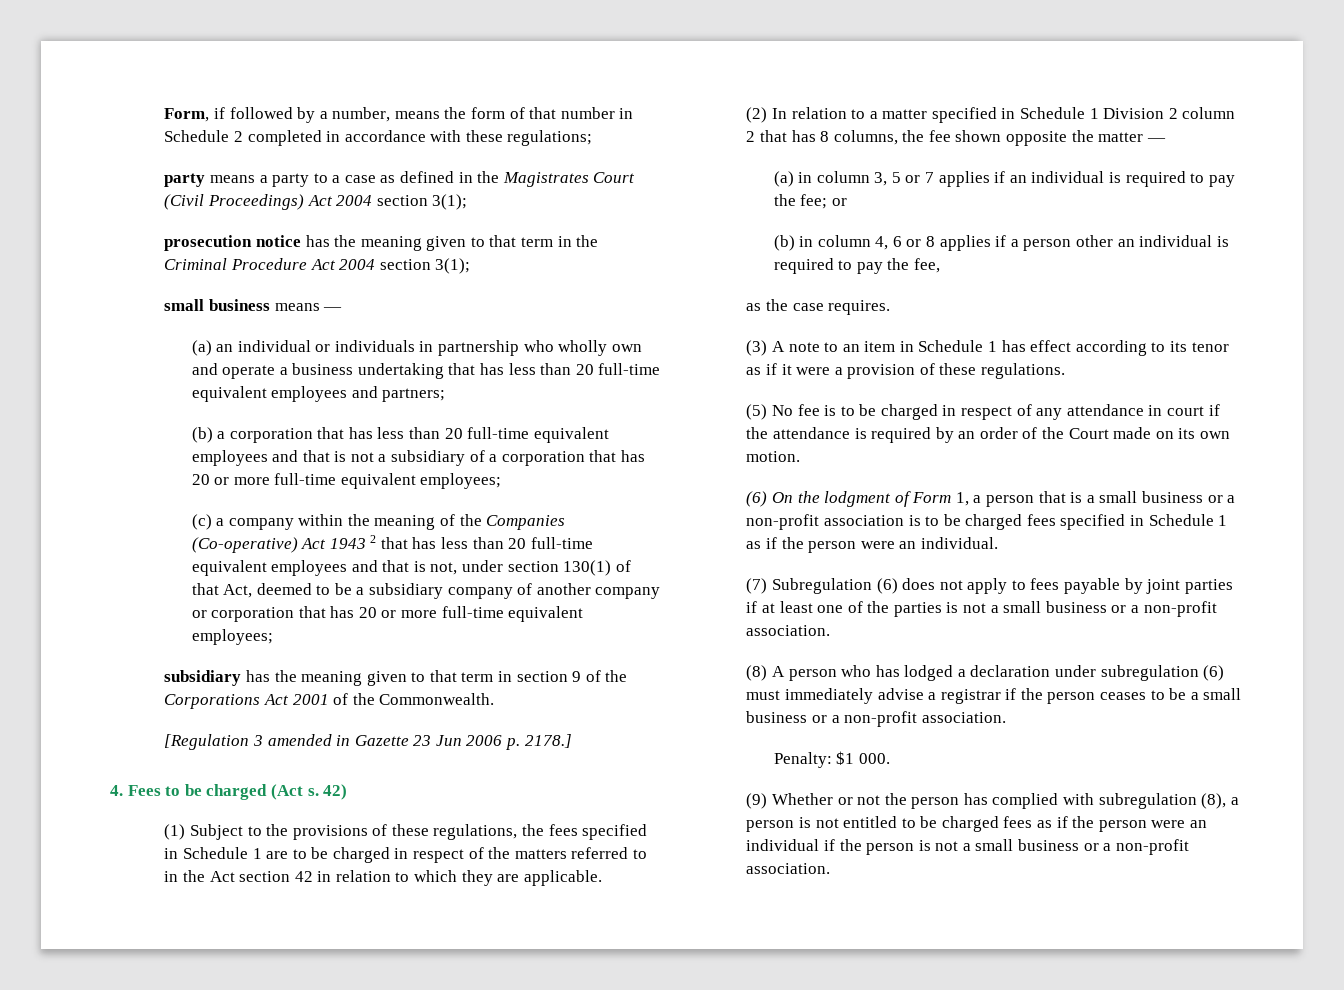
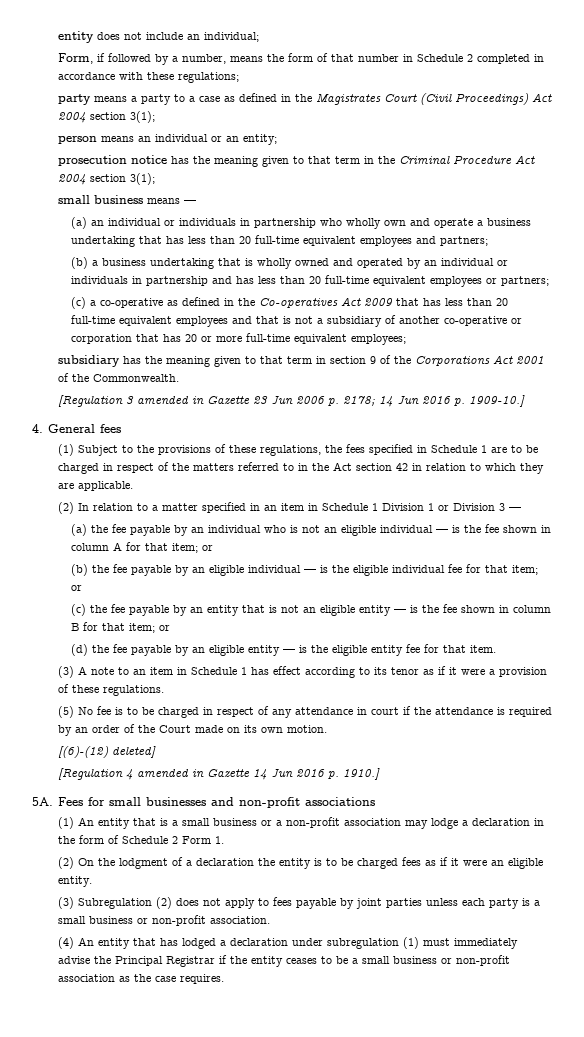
(164, 115) none -> [57,31,259,43] entity does not include an individual; //
(468, 202) none -> [57,134,277,145] // person means an individual or an entity;
[229,428,313,443] corporation -> [101,258,508,269] [70,275,549,287] [70,297,392,309] business undertaking that is wholly owned and operated by an individual or individuals in partnership and has less than 20 full-time equivalent employees or partners; // (c) a co-operative as defined in the Co-operatives Act 2009
[489,450,646,466] [191,473,502,489] [191,514,566,530] [191,535,593,553] [191,560,631,576] [191,583,661,599] a corporation that has 20 or more full-time equivalent employees; // (c) a company within the meaning of the Companies (Co-operative) Act 1943 2 that has less than 20 full-time equivalent employees and that is not, under section 130(1) of that Act, deemed to be a subsidiary company of another company -> [398,316,507,326] another co-operative
[524,734,572,748] [110,784,348,800] 2178.] // 4. Fees to be charged (Act s. 42) -> [342,395,525,407] [32,424,121,433] 2178; 14 Jun 2016 p. 1909-10.] // 4. General fees
[1020,107,1236,119] [746,130,1166,146] [773,171,1235,187] [773,194,847,209] [773,235,1229,251] [773,258,940,274] [746,299,891,315] Schedule 1 Division 2 column 2 that has 8 columns, the fee shown opposite the matter — // (a) in column 3, 5 or 7 applies if an individual is required to pay the fee; or // (b) in column 4, 6 or 8 applies if a person other an individual is required to pay the fee, // as the case requires. -> [263,503,521,511] [70,524,551,536] [70,542,213,553] [70,564,538,576] [70,585,82,591] [70,604,551,616] [70,622,170,633] [70,644,496,656] an item in Schedule 1 Division 1 or Division 3 — // (a) the fee payable by an individual who is not an eligible individual — is the fee shown in column A for that item; or // (b) the fee payable by an eligible individual — is the eligible individual fee for that item; or // (c) the fee payable by an entity that is not an eligible entity — is the fee shown in column B for that item; or // (d) the fee payable by an eligible entity — is the eligible entity fee for that item.
[746,491,1035,507] (6) On the lodgment of Form 1, a person -> [57,746,156,758] [57,768,380,780] [32,797,375,808] [57,817,130,829] [(6)-(12) deleted] // [Regulation 4 amended in Gazette 14 Jun 2016 p. 1910.] // 5A. Fees for small businesses and non-profit associations // (1) An entity
(904, 520) none -> [404,818,544,829] [57,835,224,844] [57,857,311,869] may lodge a declaration in the form of Schedule 2 Form 1. // (2) On the lodgment of a declaration the entity
[1060,514,1228,530] [746,537,998,553] [746,578,898,594] specified in Schedule 1 as if the person were an individual. // (7) Subregulation (6) -> [424,857,543,869] [57,876,92,887] [57,897,172,909] as if it were an eligible entity. // (3) Subregulation (2)
[746,601,1217,617] [746,625,831,636] [746,665,872,681] if at least one of the parties is not a small business or a non-profit association. // (8) A person who -> [425,898,540,909] [57,915,270,926] [57,937,156,949] unless each party is a small business or non-profit association. // (4) An entity that
[1203,665,1225,681] (6) -> [402,937,419,949] (1)
[928,688,1096,704] a registrar if the person -> [93,955,283,967] the Principal Registrar if the entity
[831,711,1006,727] [773,751,890,768] [746,793,1239,809] [746,816,1208,832] [746,839,1189,855] [746,863,831,874] a non-profit association. // Penalty: $1 000. // (9) Whether or not the person has complied with subregulation (8), a person is not entitled to be charged fees as if the person were an individual if the person is not a small business or a non-profit association. -> [455,955,510,966] [57,974,224,984] non-profit association as the case requires.

